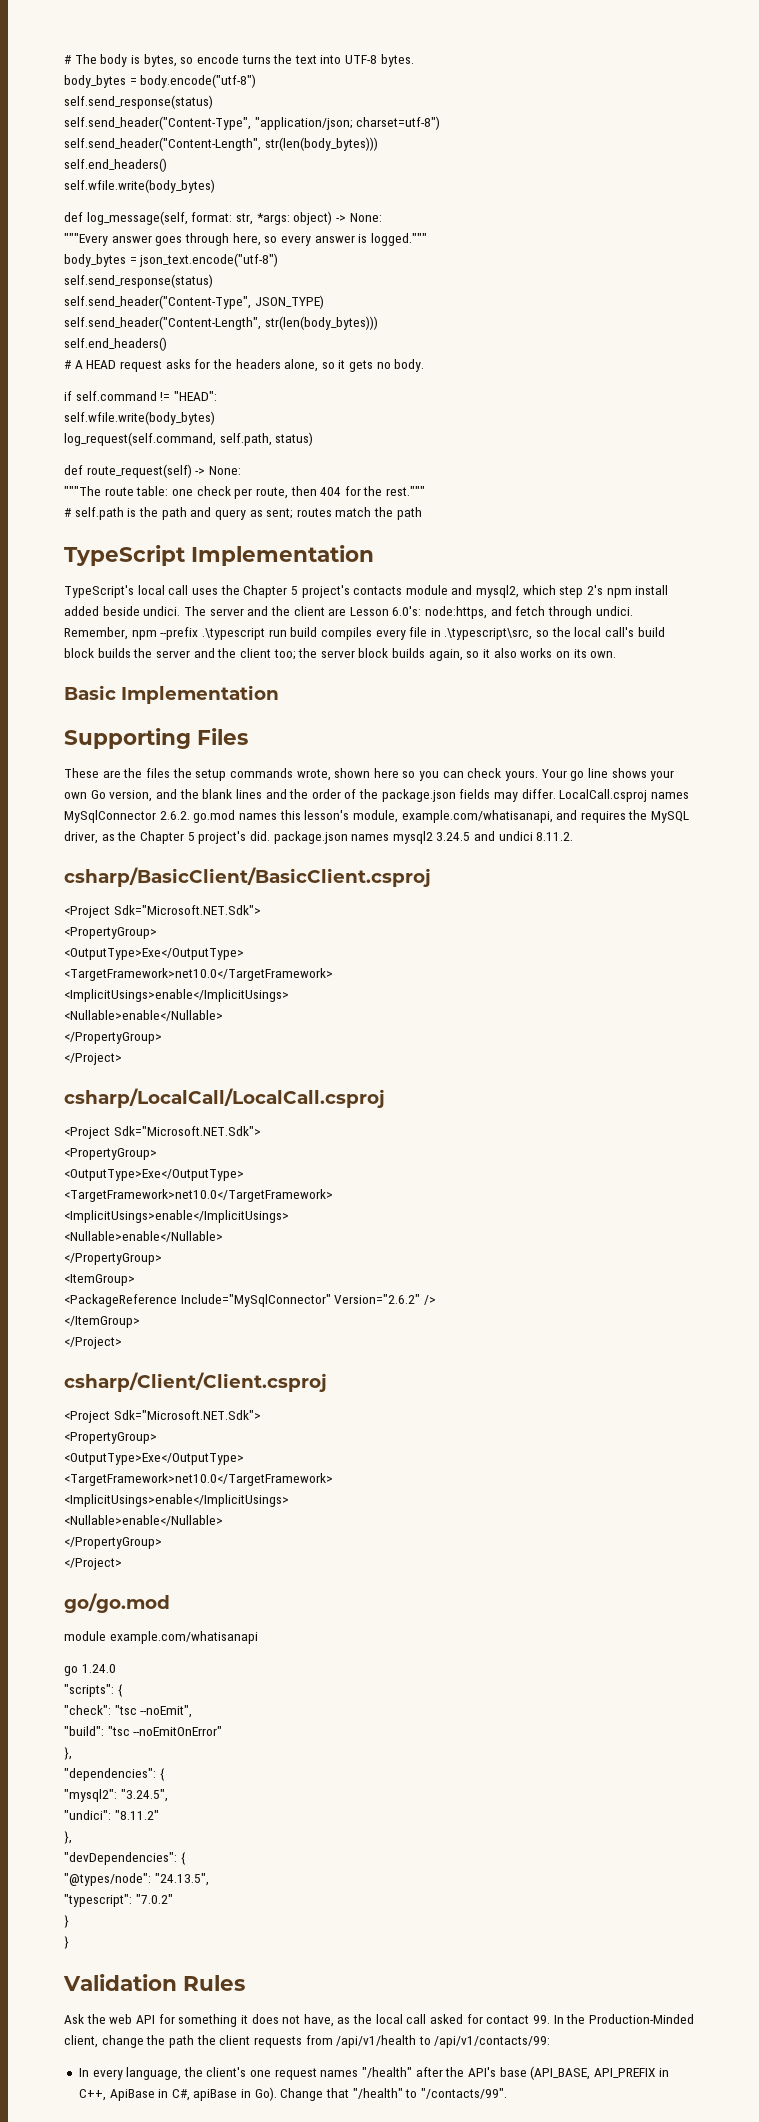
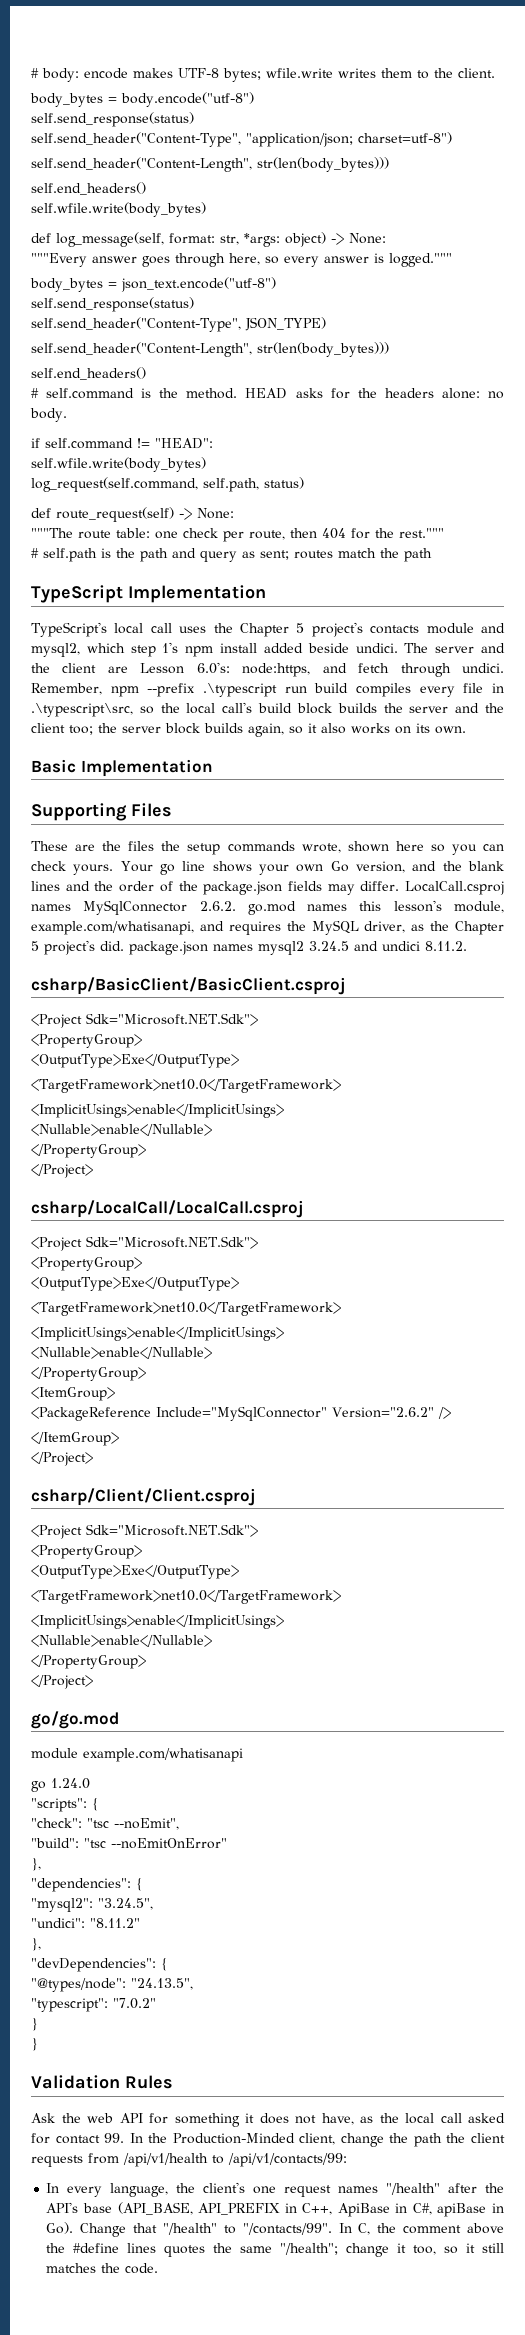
[64,54,414,67] # The body is bytes, so encode turns the text into UTF-8 bytes. -> [31,68,495,82] # body: encode makes UTF-8 bytes; wfile.write writes them to the client.
[74,359,374,372] A HEAD request asks for the headers alone, so it gets -> [46,388,480,399] self.command is the method. HEAD asks for the headers alone:
[587,585,604,595] 2's -> [162,642,179,653] 1's
(507, 2093) none -> [338,2223,505,2235] [46,2243,505,2257] [46,2263,159,2274] In C, the comment above the #define lines quotes the same "/health"; change it too, so it still matches the code.

